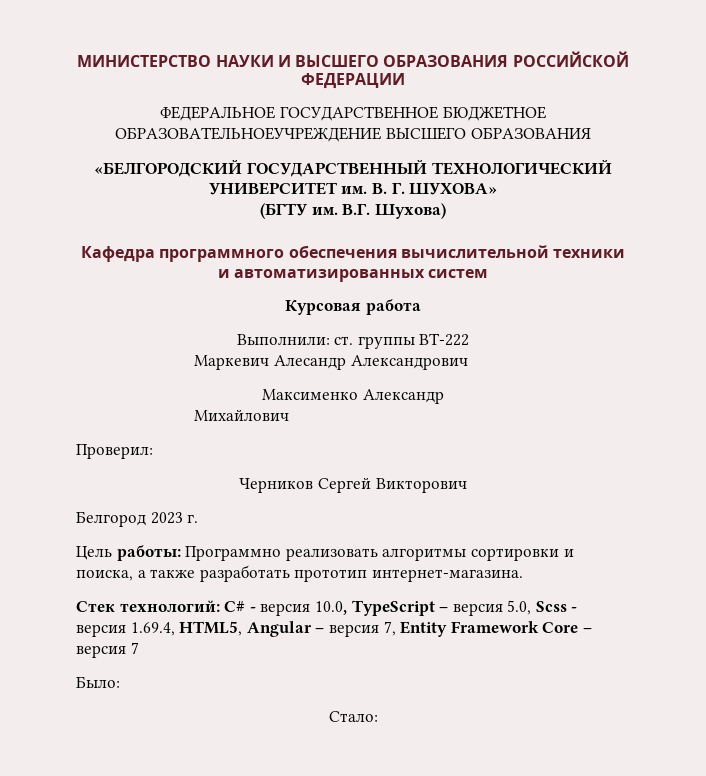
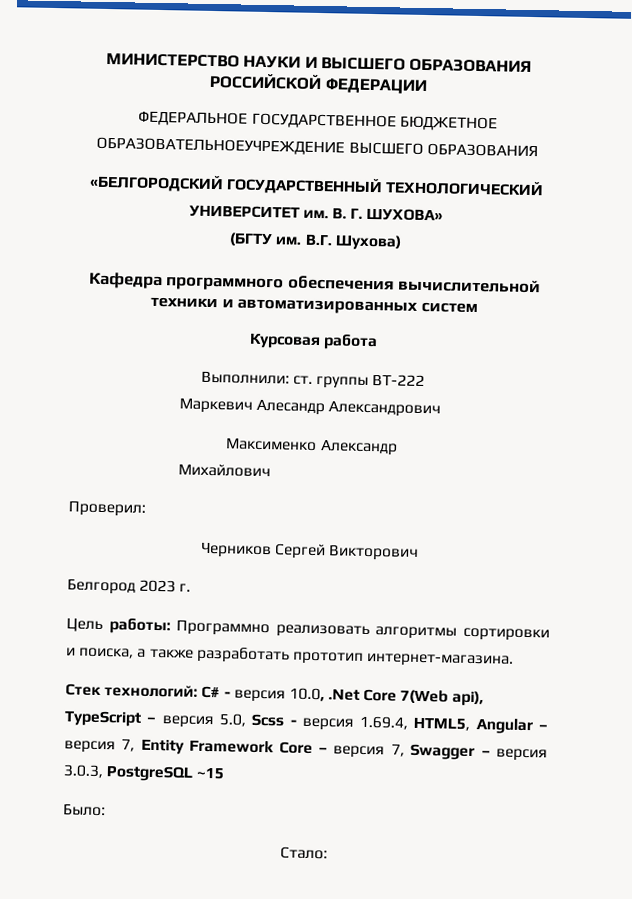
(347, 608) none -> [328,688,484,707] .Net Core 7(Web api),
[130,642,139,654] 7 -> [390,743,548,762] [63,764,225,782] 7, Swagger – версия 3.0.3, PostgreSQL ~15

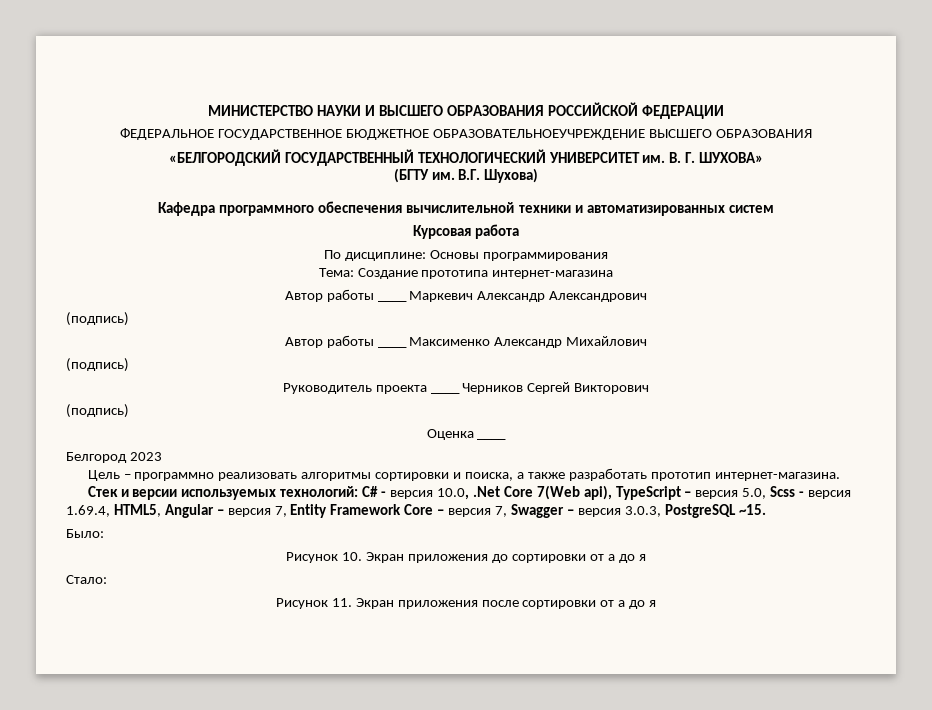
[200,370,426,389] [179,397,442,418] Выполнили: ст. группы ВТ-222 // Маркевич Алесандр Александрович // -> [324,250,608,261] [318,268,614,279] [284,289,648,302] [66,312,129,326] [284,335,407,348] По дисциплине: Основы программирования // Тема: Создание прототипа интернет-магазина // Автор работы ____ Маркевич Александр Александрович // (подпись) // Автор работы ____
(398, 447) // -> (563, 342) none
[68,500,146,517] Проверил: // -> [66,358,129,372] [282,383,460,394] (подпись) // Руководитель проекта ____
(420, 552) none -> [66,404,129,418] [426,429,507,440] // (подпись) // Оценка ____
[179,583,192,592] г. -> (162, 456) none
[108,618,271,637] работы: Программно -> [123,472,215,481] – программно
(101, 689) none -> [120,489,277,500] и версии используемых
[196,766,225,780] ~15 -> [738,504,766,515] ~15.
[280,846,328,860] Стало: -> [286,552,646,563] [66,575,107,584] [275,598,657,609] Рисунок 10. Экран приложения до сортировки от а до я // Стало: // Рисунок 11. Экран приложения после сортировки от а до я

